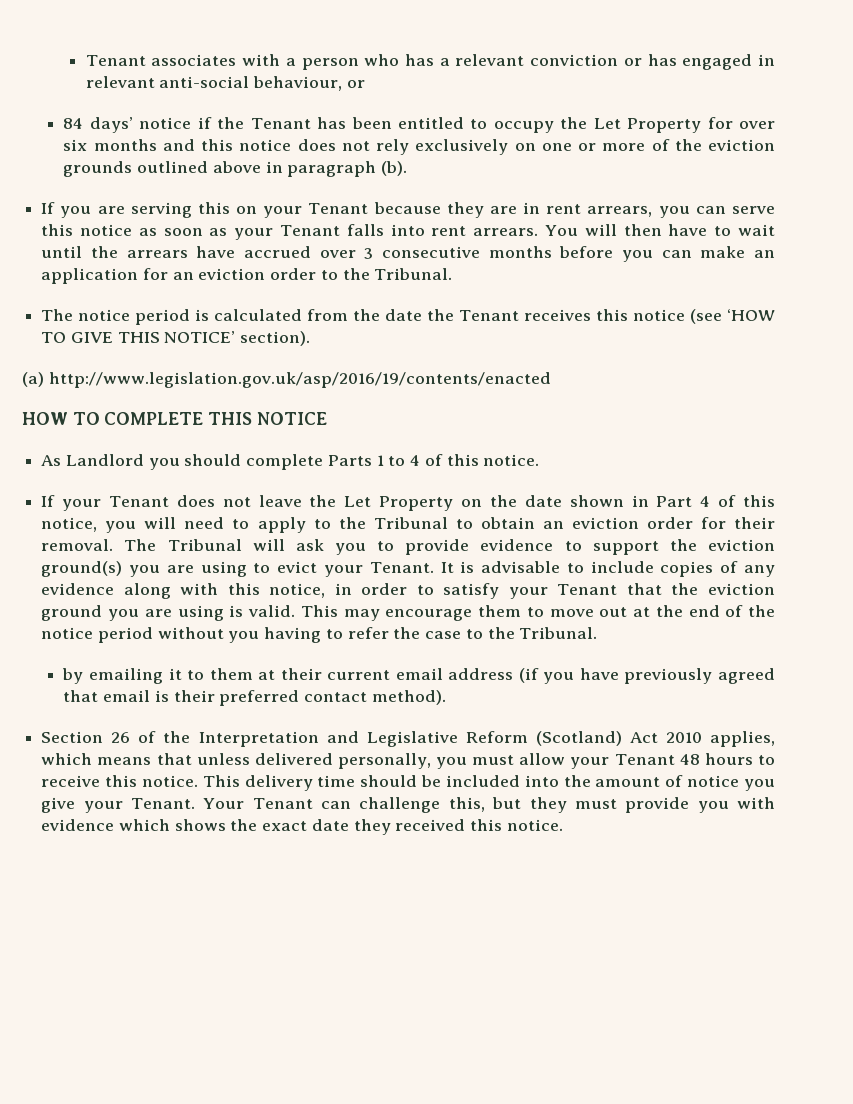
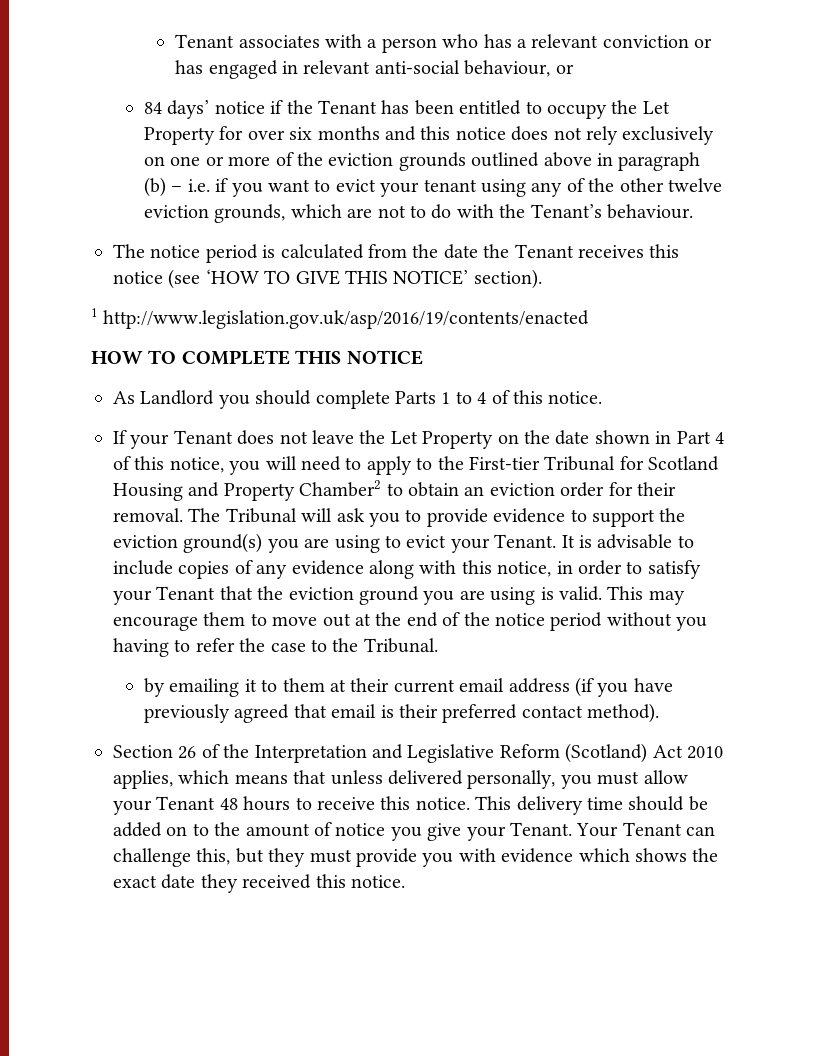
[381,161,408,176] [41,202,775,218] [41,224,775,240] [41,246,775,262] [41,268,453,284] (b). // If you are serving this on your Tenant because they are in rent arrears, you can serve this notice as soon as your Tenant falls into rent arrears. You will then have to wait until the arrears have accrued over 3 consecutive months before you can make an application for an eviction order to the Tribunal. -> [144,177,723,197] [144,204,694,223] (b) – i.e. if you want to evict your tenant using any of the other twelve eviction grounds, which are not to do with the Tenant’s behaviour.
[22,372,44,387] (a) -> [91,308,98,317] 1
[373,517,448,529] Tribunal -> [468,456,720,471] [113,480,382,501] First-tier Tribunal for Scotland Housing and Property Chamber2
[445,775,559,787] included into -> [113,822,209,837] added on to

